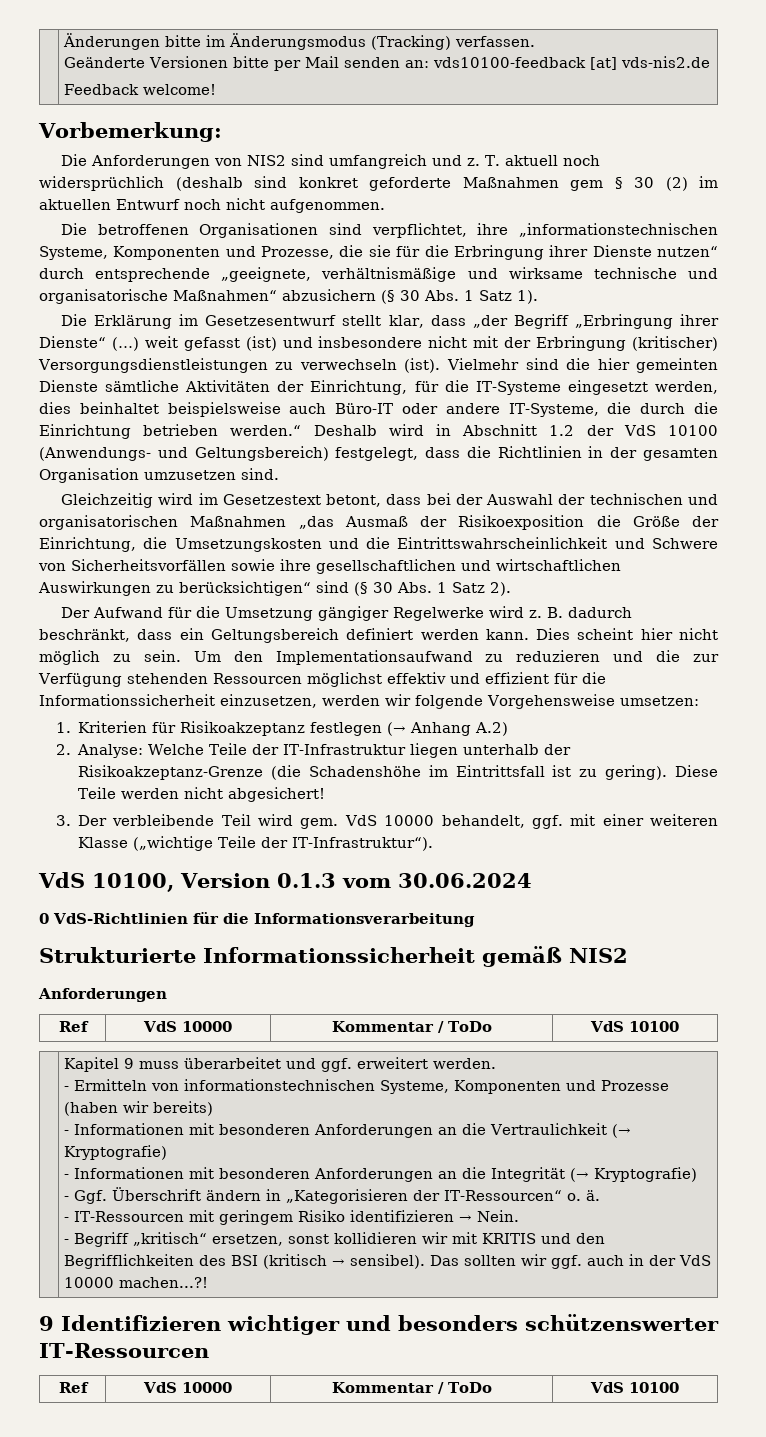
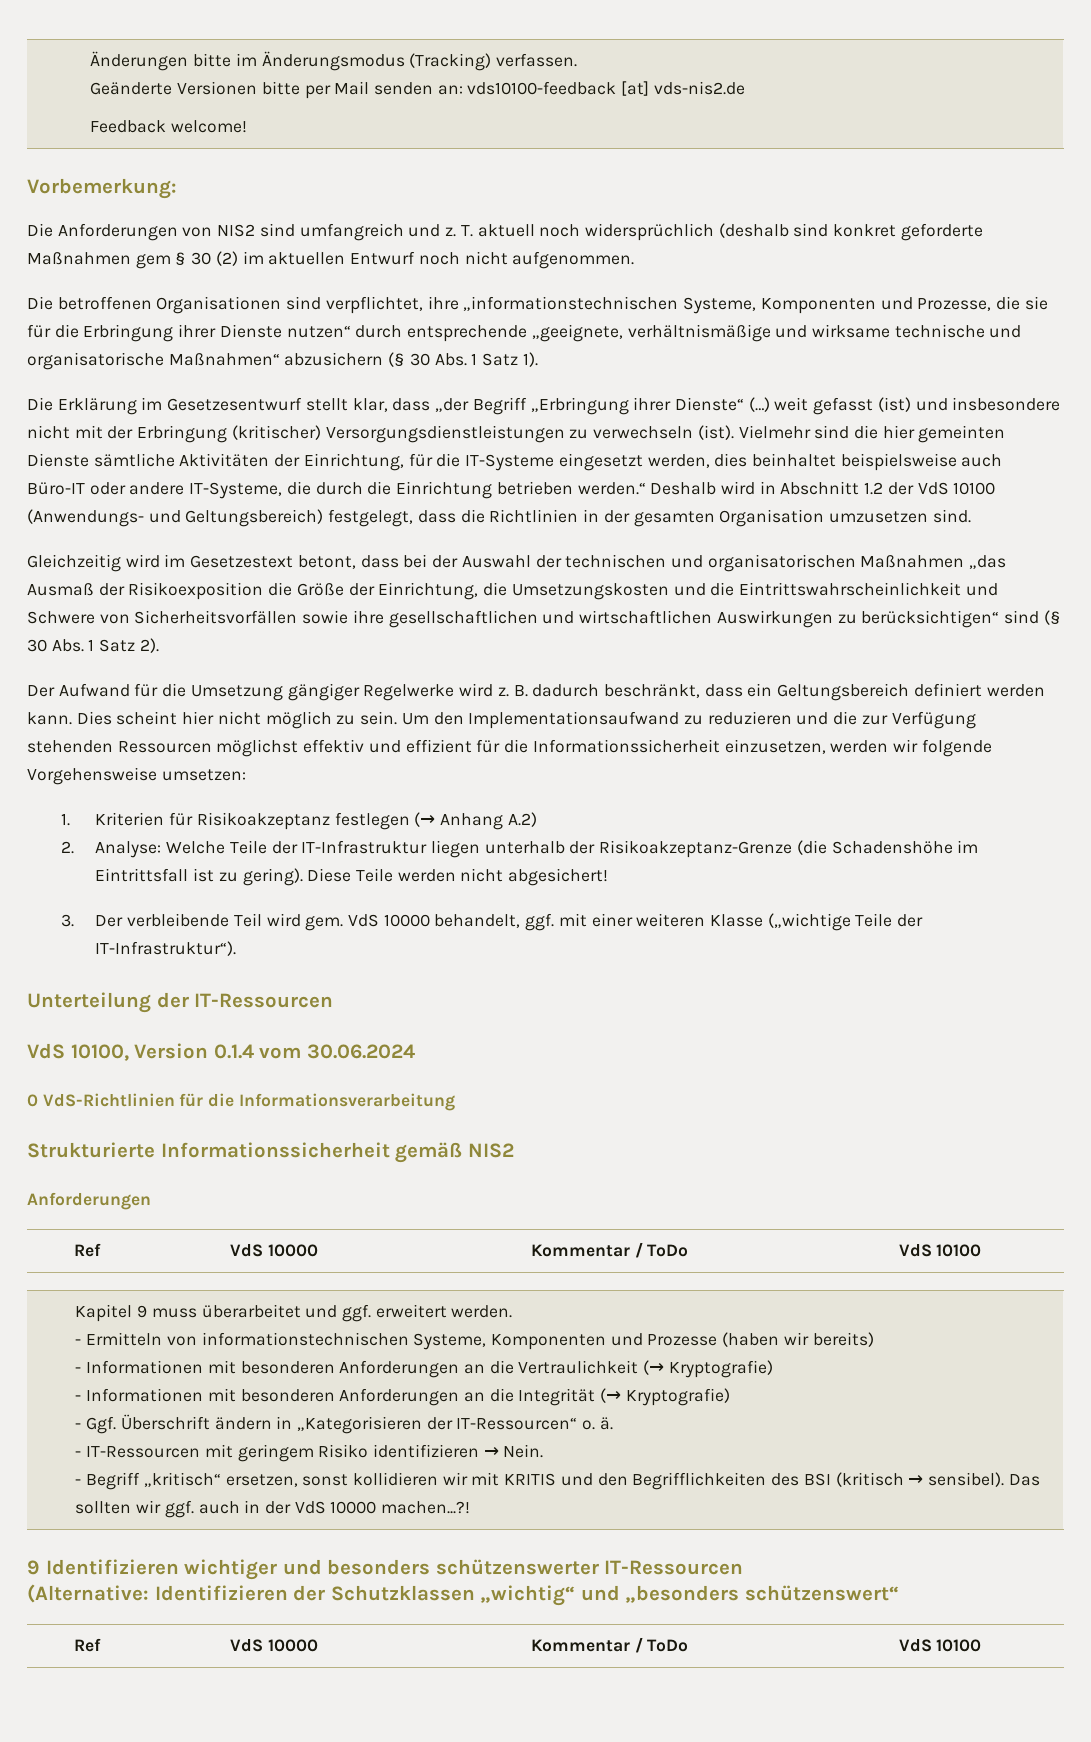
(434, 844) none -> [27,992,334,1013] // Unterteilung der IT-Ressourcen
[276,873,336,888] 0.1.3 -> [213,1044,254,1059] 0.1.4
(209, 1350) none -> [27,1584,899,1606] // (Alternative: Identifizieren der Schutzklassen „wichtig“ und „besonders schützenswert“

